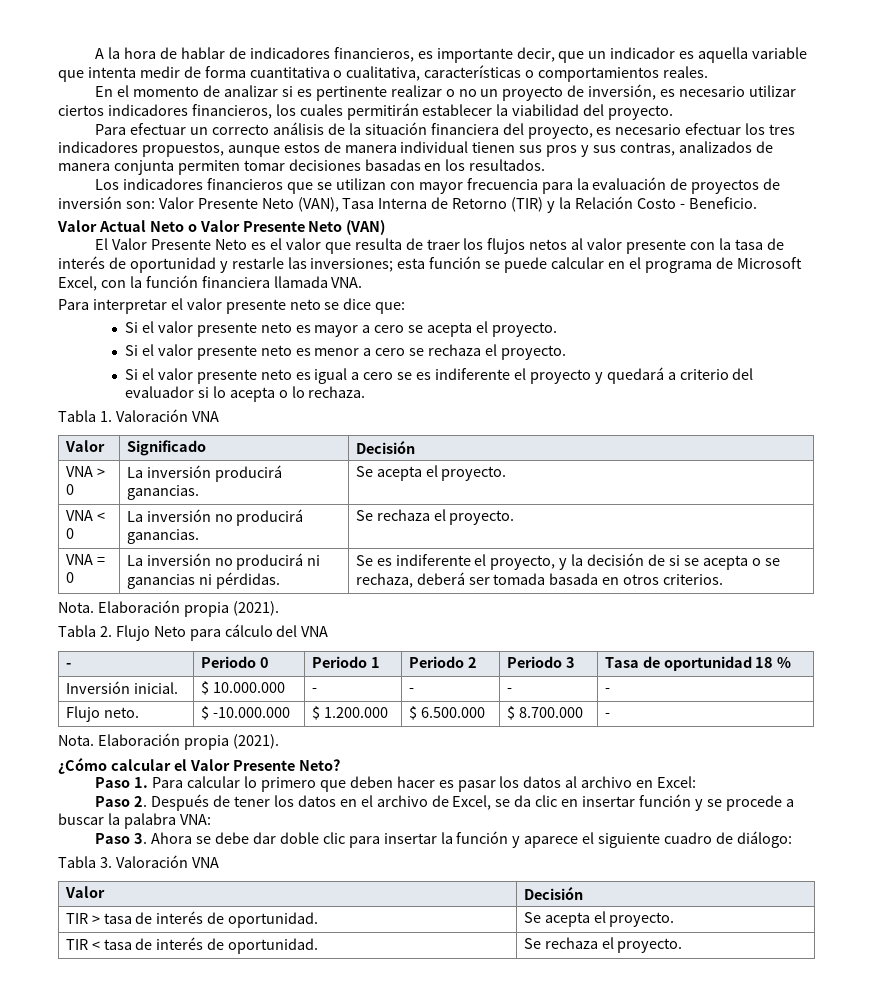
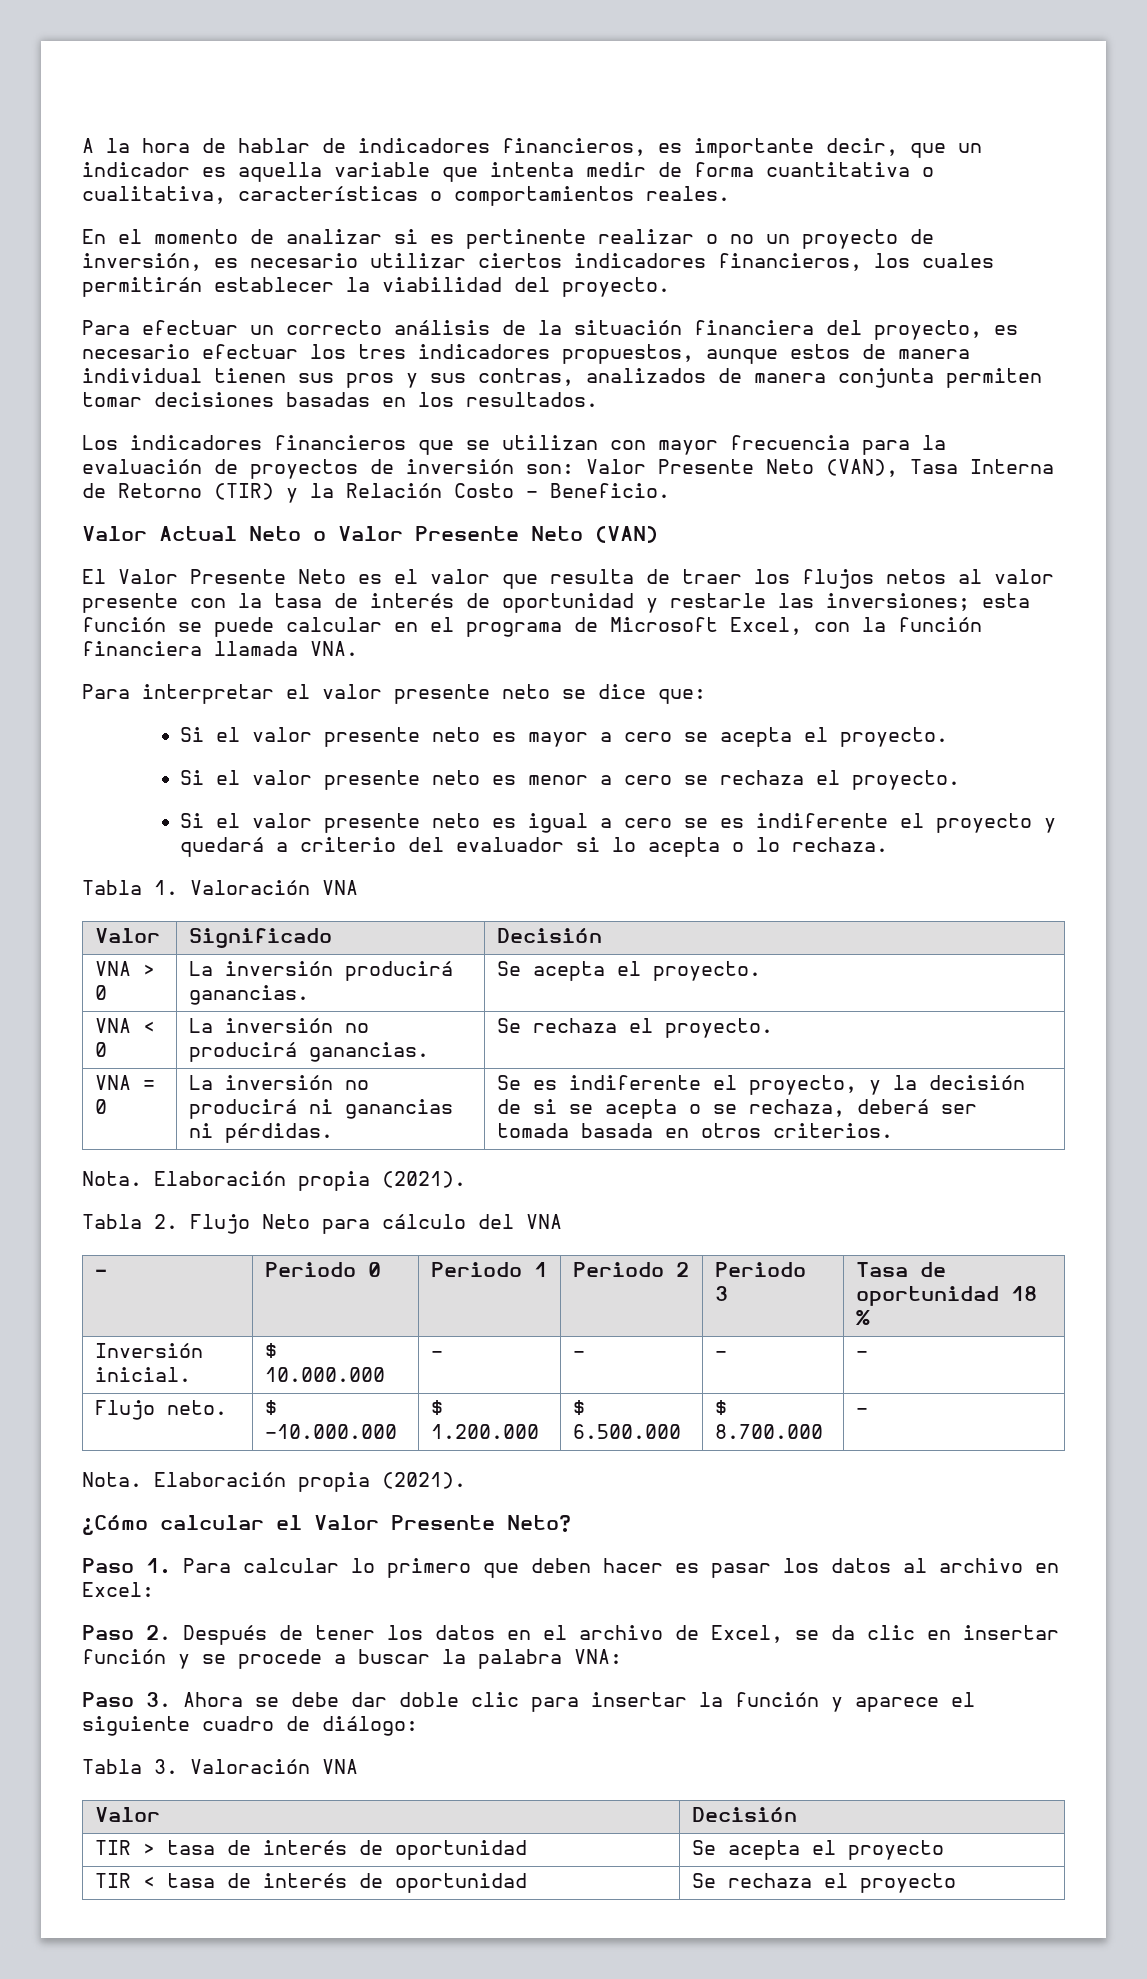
[228,912,319,928] [523,911,675,927] oportunidad. | Se acepta el proyecto. -> [395,1840,528,1860] [692,1840,945,1860] oportunidad | Se acepta el proyecto
[228,938,319,954] [523,937,683,953] oportunidad. | Se rechaza el proyecto. -> [395,1873,528,1893] [692,1873,957,1893] oportunidad | Se rechaza el proyecto

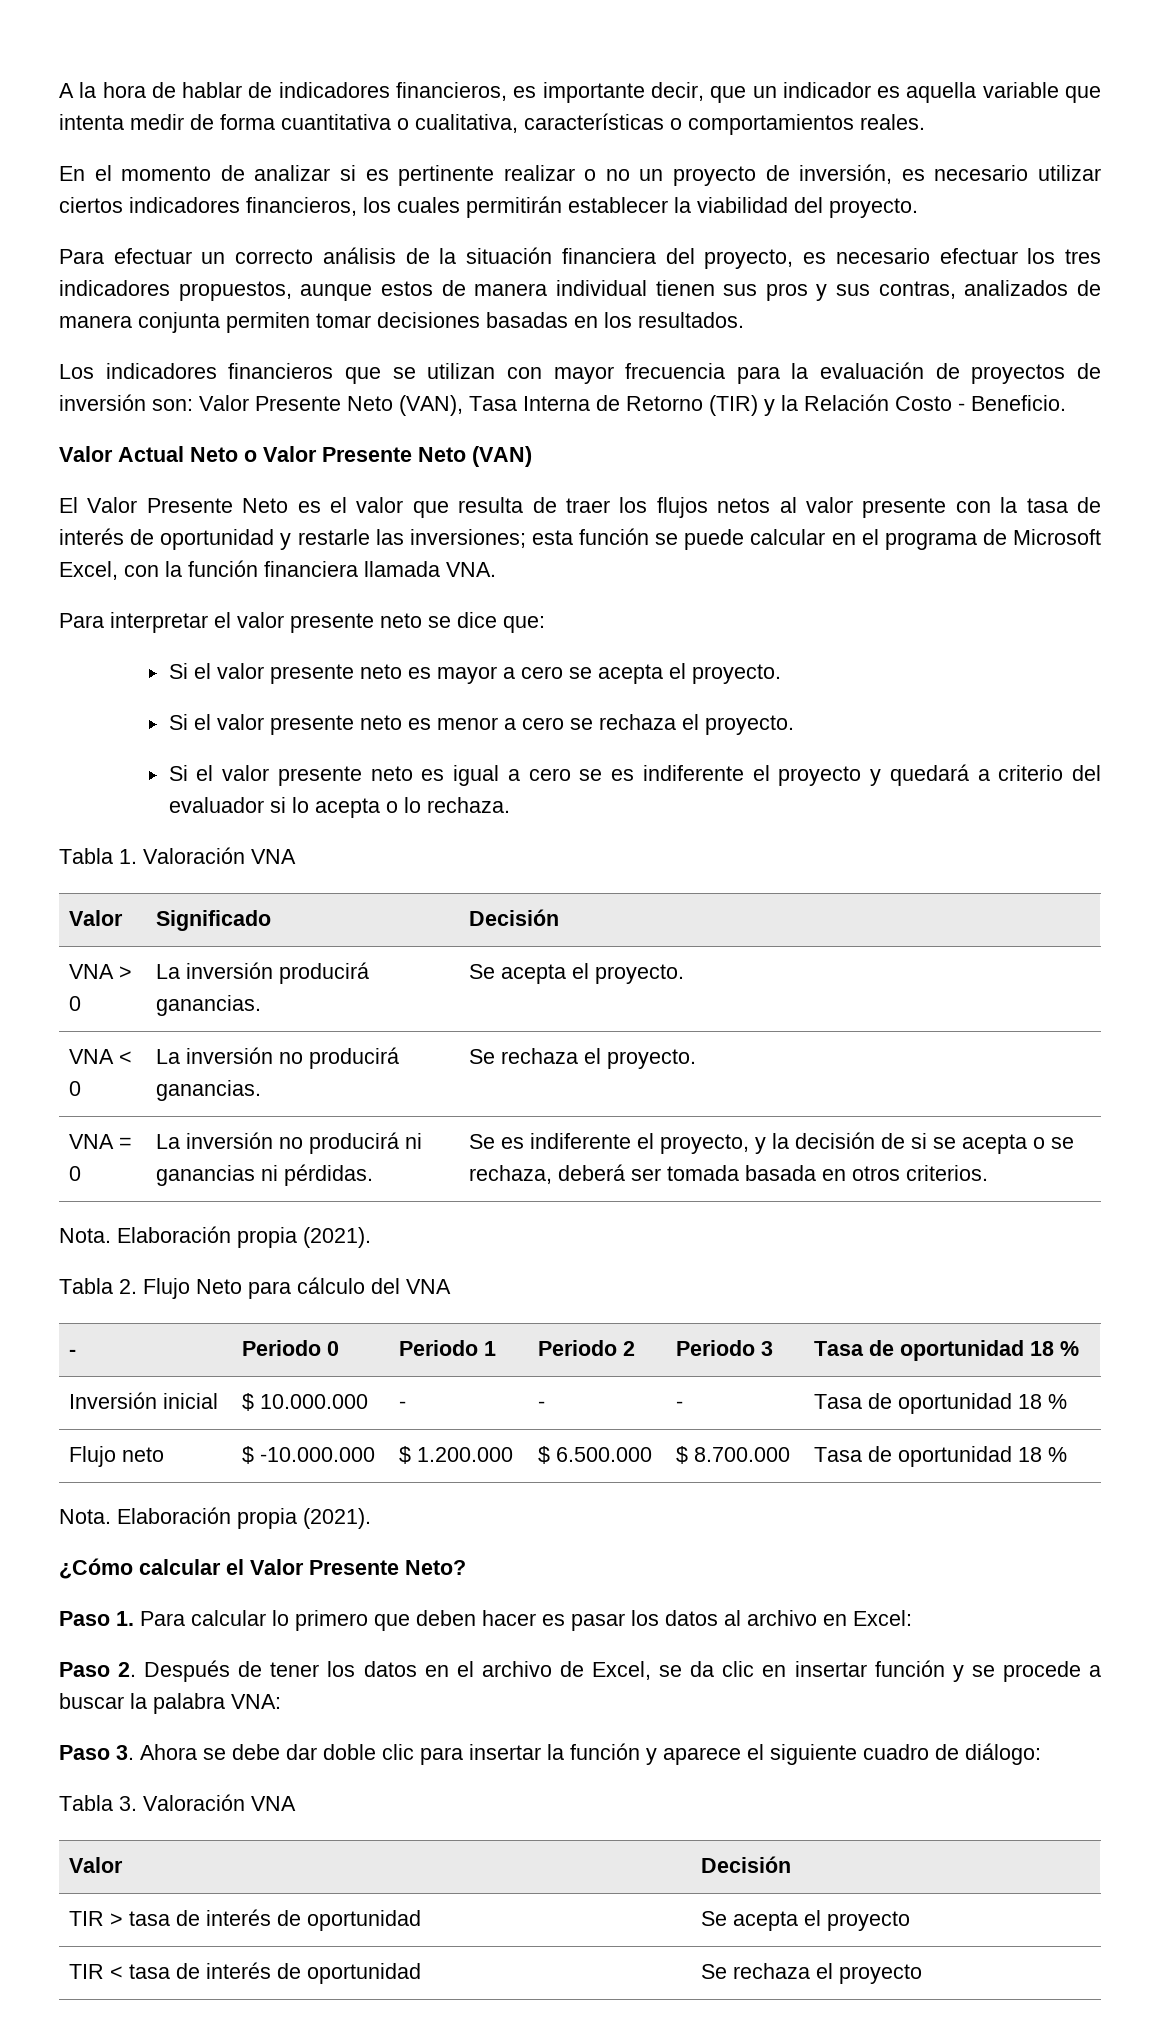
[95,1367,192,1382] inicial. -> [163,1393,219,1409] inicial
[856,1351,869,1358] [95,1400,228,1420] - // Flujo neto. -> [814,1393,1068,1414] [69,1446,165,1467] Tasa de oportunidad 18 % // Flujo neto
[856,1408,869,1415] - -> [814,1446,1068,1467] Tasa de oportunidad 18 %

